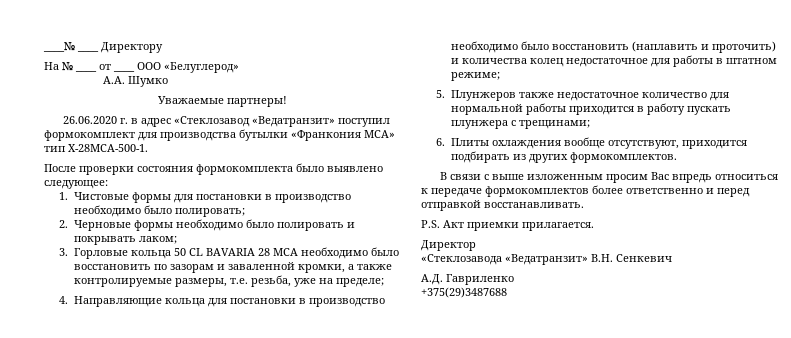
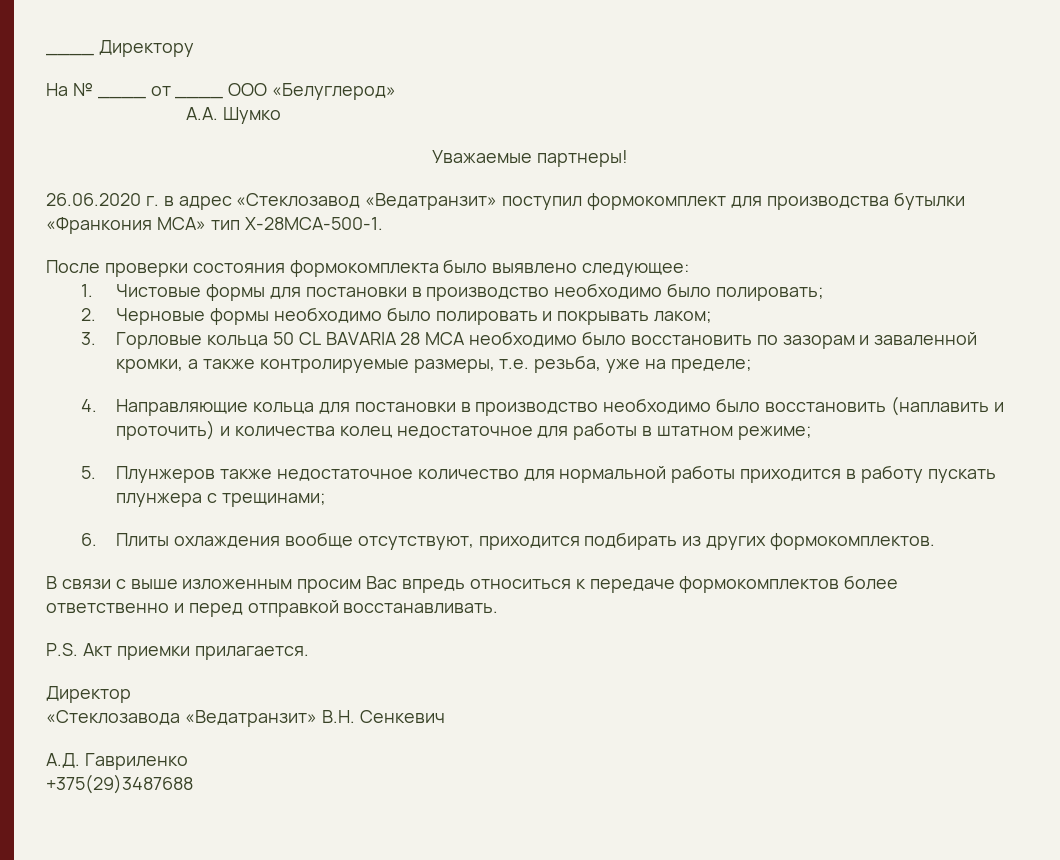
[43,42,75,52] ____№ -> (46, 54) none

